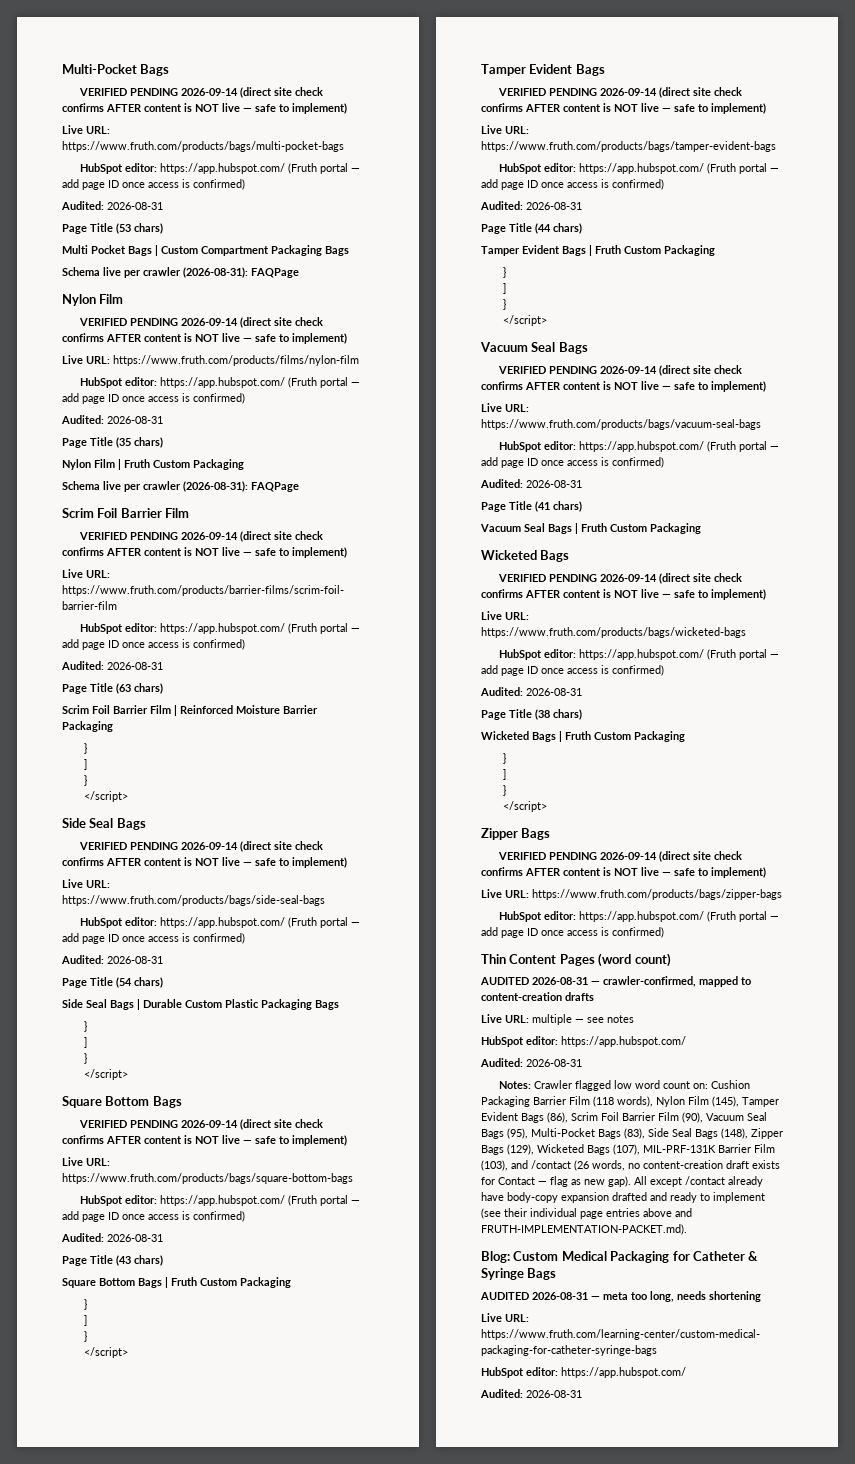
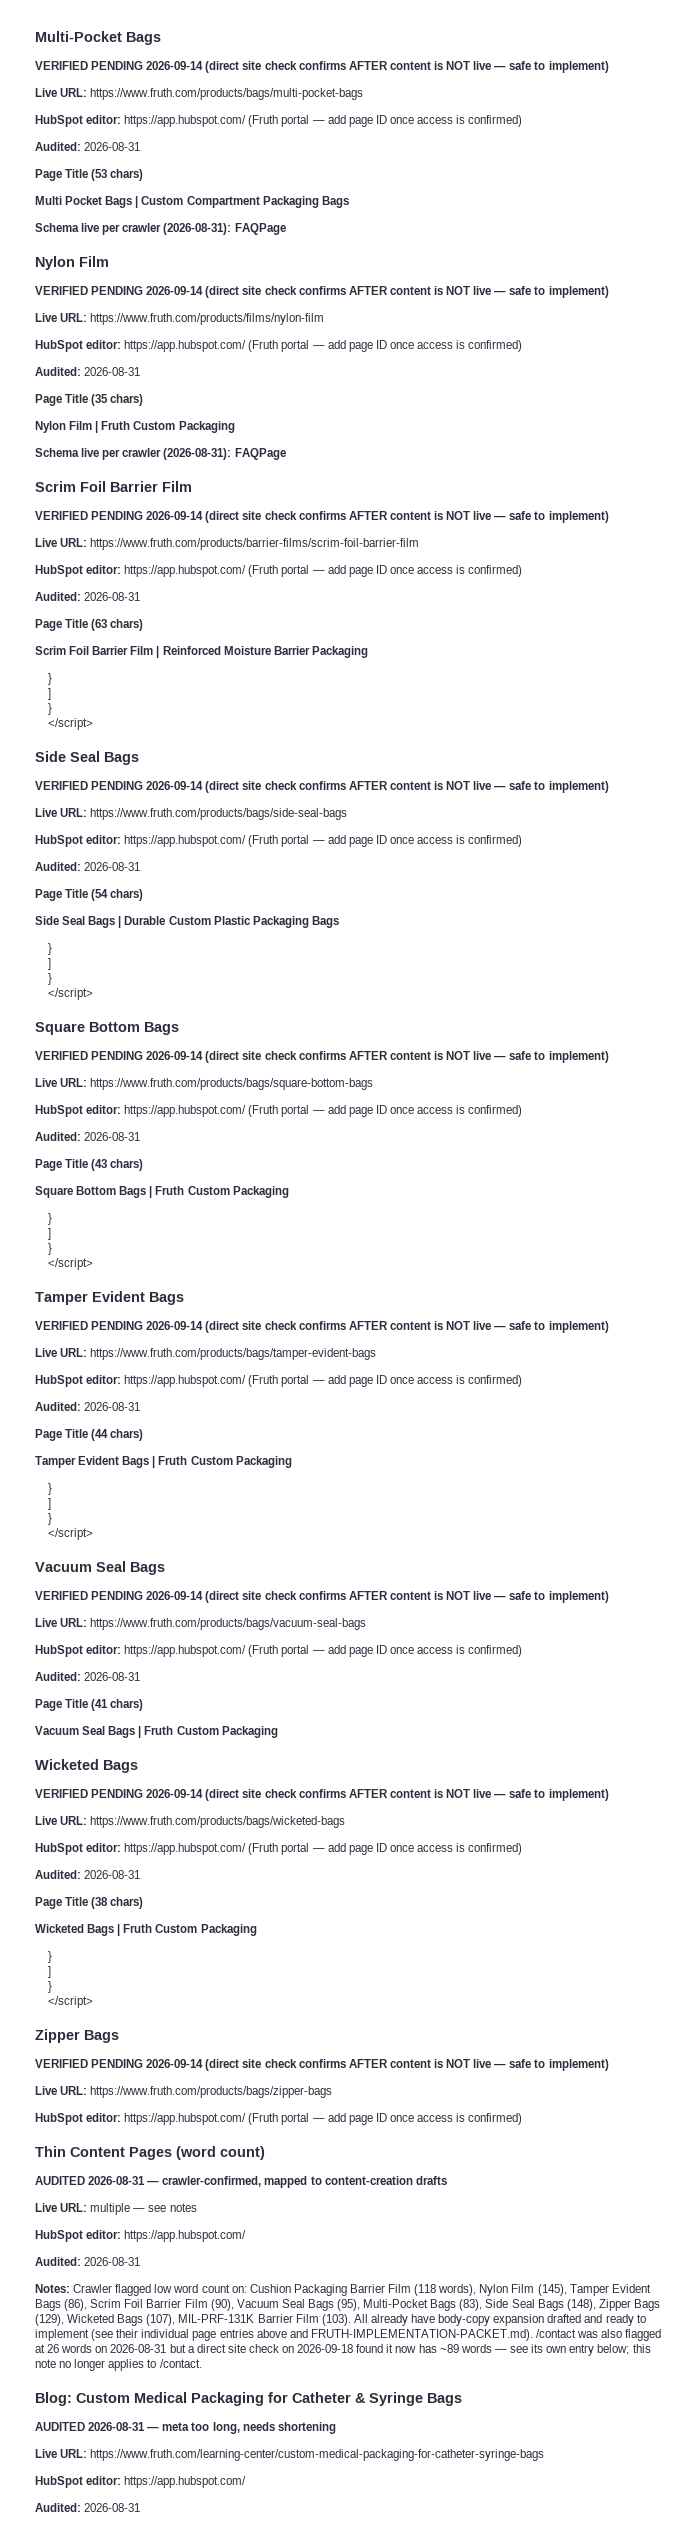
[481,1160,780,1171] [481,1176,725,1187] (103), and /contact (26 words, no content-creation draft exists for Contact — flag as new gap). All except /contact -> [321,2314,368,2326] (103). All
(687, 1229) none -> [535,2329,662,2341] [35,2344,651,2356] [35,2359,202,2371] /contact was also flagged at 26 words on 2026-08-31 but a direct site check on 2026-09-18 found it now has ~89 words — see its own entry below; this note no longer applies to /contact.

